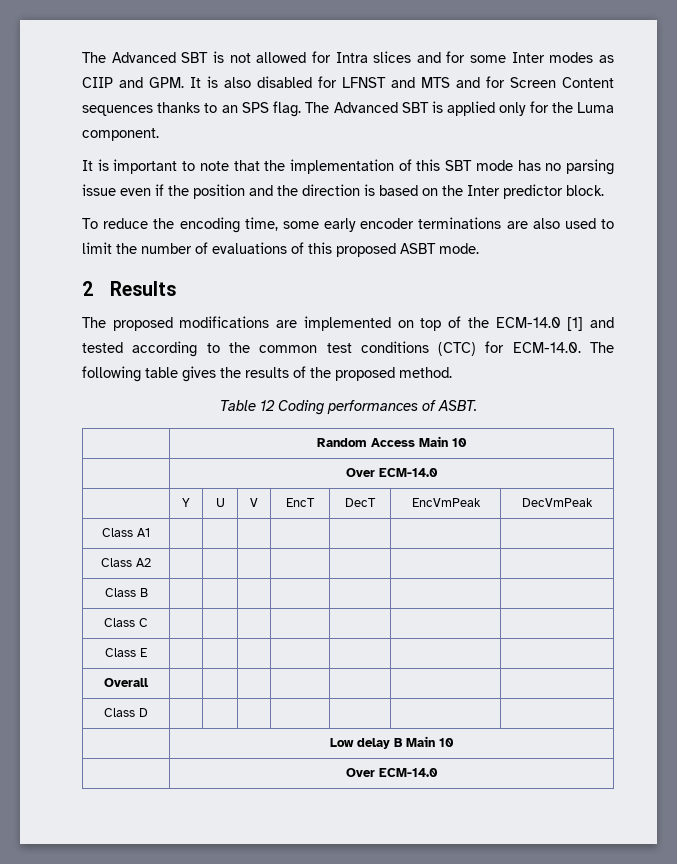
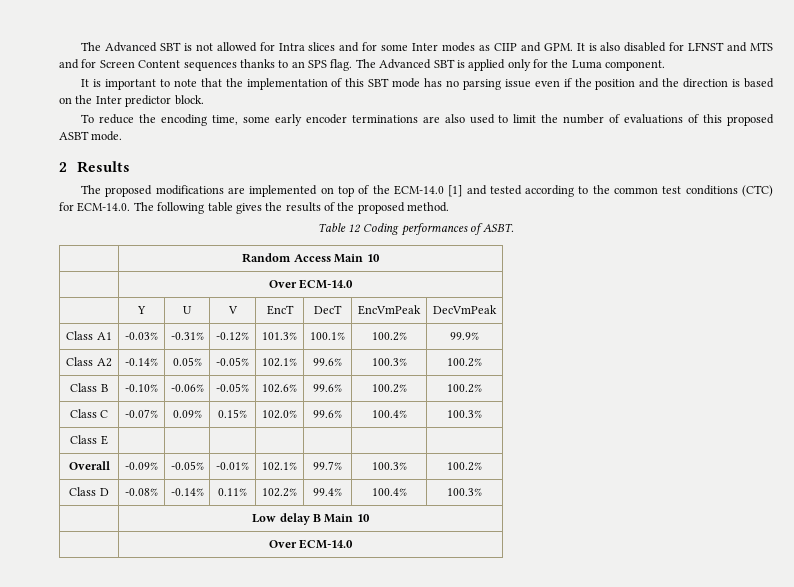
[101,558,151,567] [104,588,148,597] [104,618,148,627] [105,648,147,657] [104,678,149,687] [104,708,148,717] | | | | | | // Class A2 | | | | | | | // Class B | | | | | | | // Class C | | | | | | | // Class E | | | | | | | // Overall | | | | | | | // Class D | | | | | | | -> [125,332,158,340] [170,332,204,340] [216,332,249,341] [262,332,297,340] [310,332,345,340] [371,332,407,341] [450,332,479,340] [66,357,112,367] [125,358,158,366] [172,357,202,366] [216,357,249,366] [262,358,297,367] [313,358,342,366] [371,358,407,366] [447,358,482,367] [70,383,108,392] [125,384,158,392] [170,384,204,392] [216,383,249,392] [262,384,297,393] [313,384,342,392] [371,384,407,393] [447,384,482,393] [69,409,109,418] [125,409,158,418] [172,410,202,418] [218,409,247,418] [262,410,297,419] [313,410,342,418] [371,410,407,418] [447,410,482,418] [70,435,108,445] [68,461,110,470] [125,462,158,470] [170,461,204,470] [216,462,249,470] [262,462,297,471] [313,461,342,470] [371,462,407,470] [447,462,482,471] [69,487,109,496] [125,488,158,496] [170,488,204,496] [218,488,247,496] [262,488,297,497] [313,488,342,496] [371,488,407,496] [447,488,482,496] -0.03% | -0.31% | -0.12% | 101.3% | 100.1% | 100.2% | 99.9% // Class A2 | -0.14% | 0.05% | -0.05% | 102.1% | 99.6% | 100.3% | 100.2% // Class B | -0.10% | -0.06% | -0.05% | 102.6% | 99.6% | 100.2% | 100.2% // Class C | -0.07% | 0.09% | 0.15% | 102.0% | 99.6% | 100.4% | 100.3% // Class E | | | | | | | // Overall | -0.09% | -0.05% | -0.01% | 102.1% | 99.7% | 100.3% | 100.2% // Class D | -0.08% | -0.14% | 0.11% | 102.2% | 99.4% | 100.4% | 100.3%

